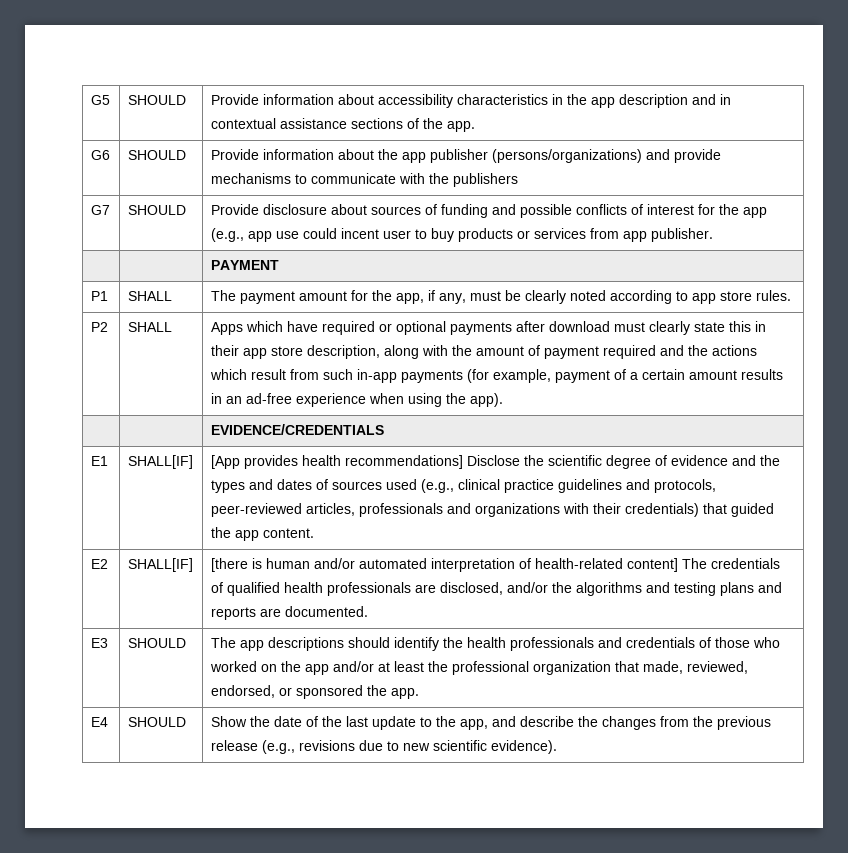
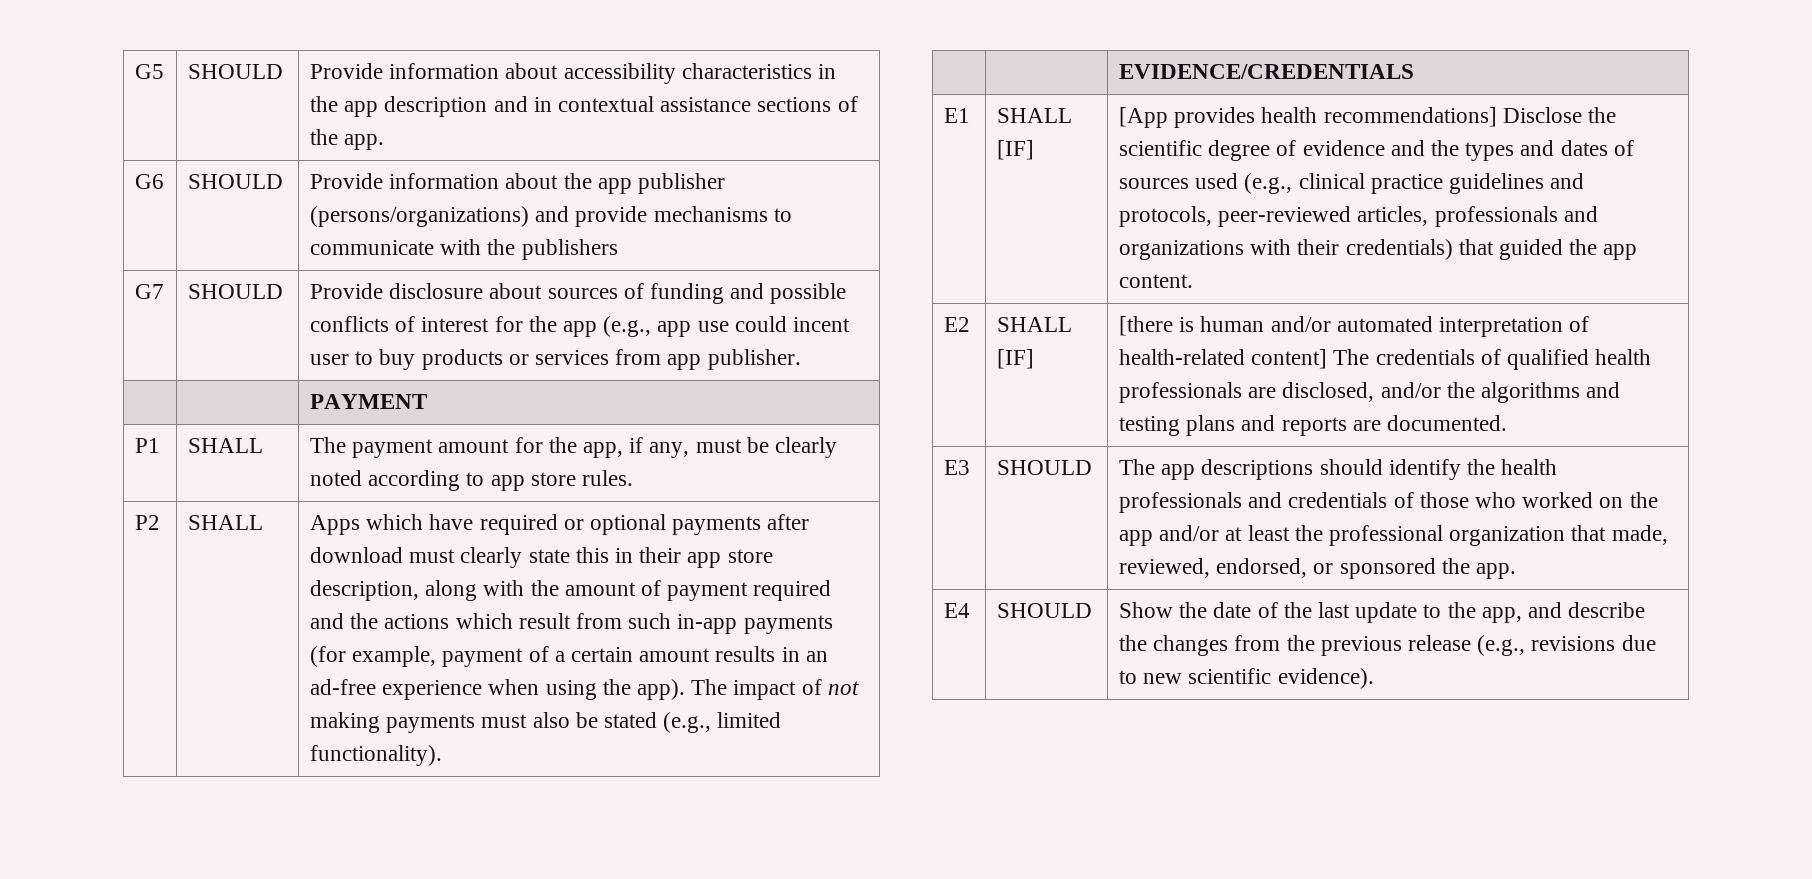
(503, 400) none -> [691,679,859,700] [309,712,782,733] [309,745,442,766] The impact of not making payments must also be stated (e.g., limited functionality).
[127,455,193,469] SHALL[IF] -> [996,108,1072,123] [996,140,1034,160] SHALL [IF]
[127,558,193,572] SHALL[IF] -> [996,317,1072,332] [996,349,1034,369] SHALL [IF]

